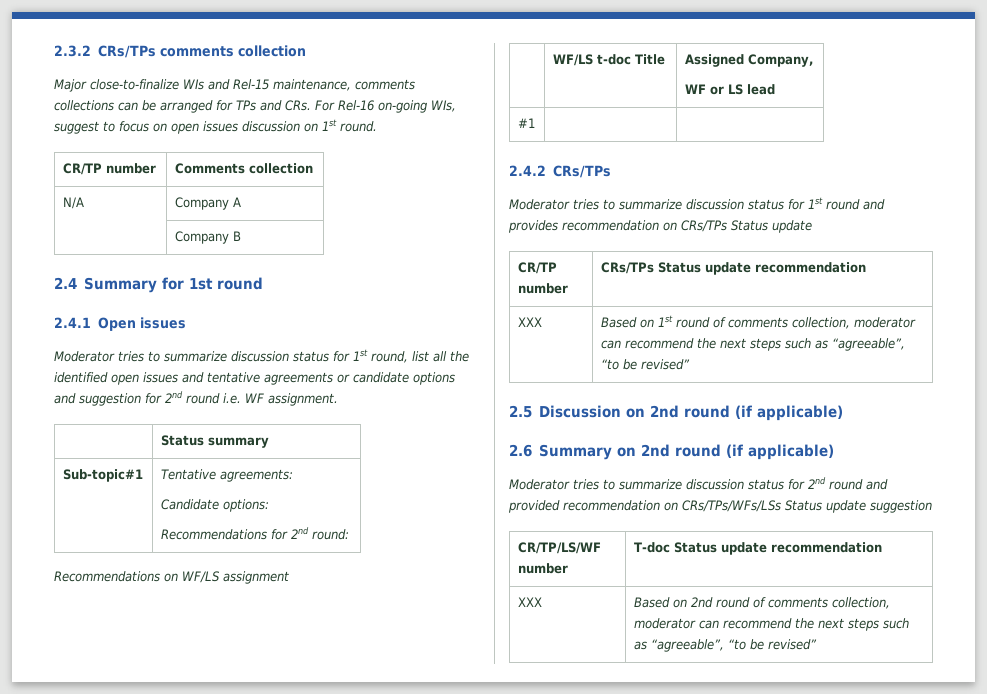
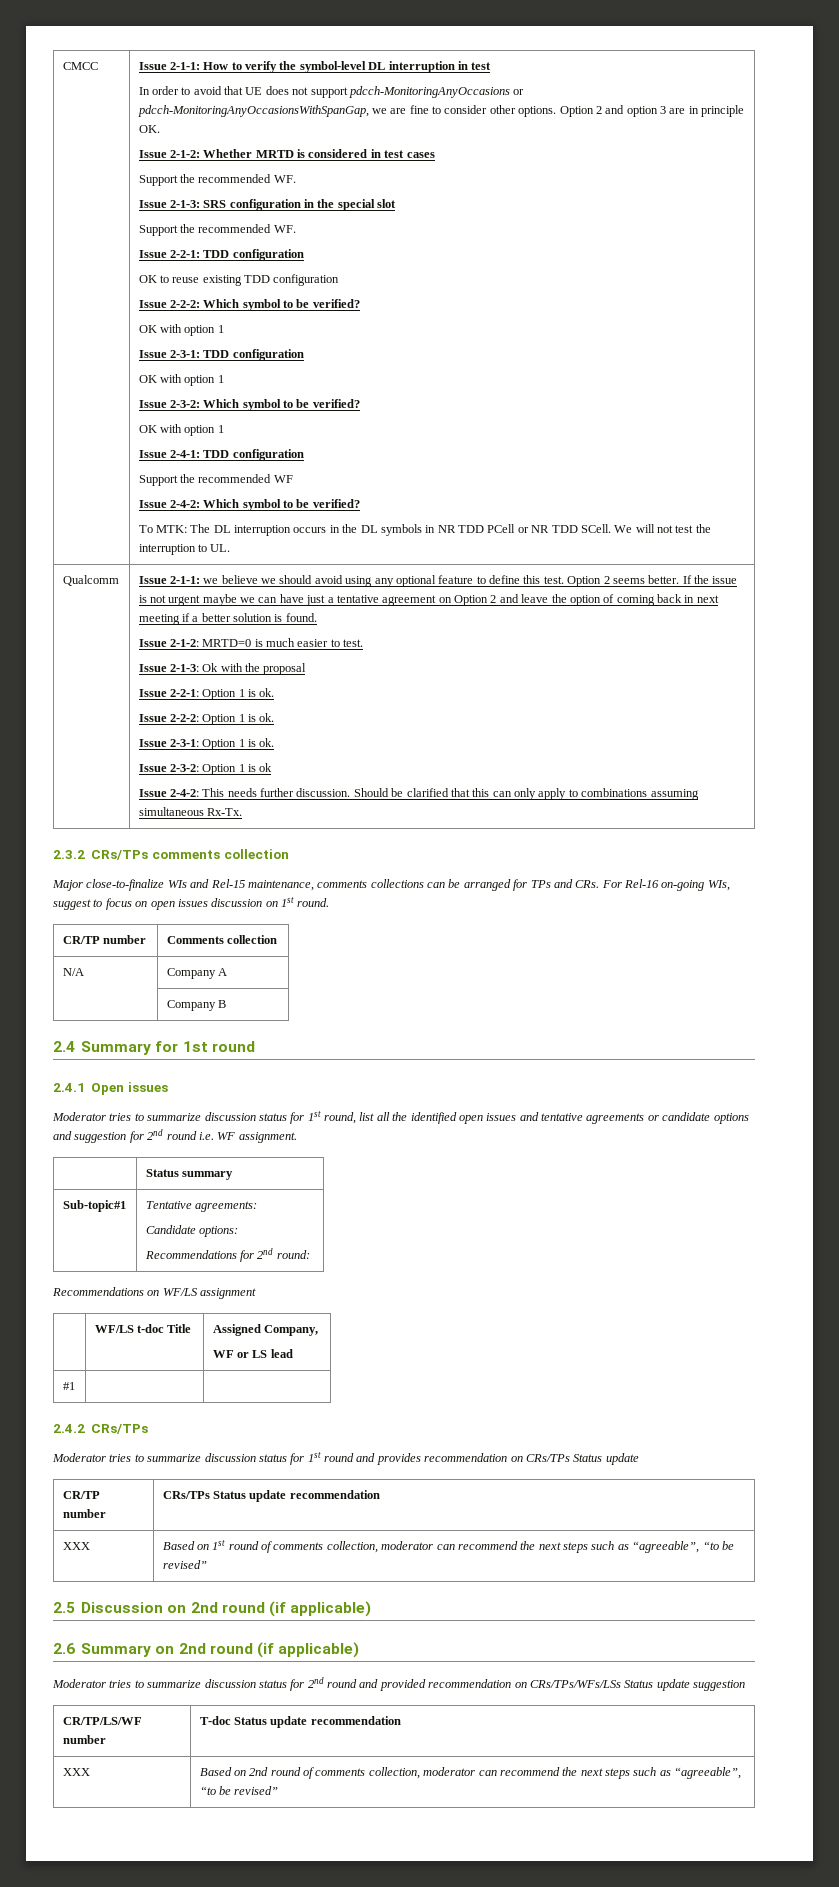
(54, 51) none -> [62,62,98,70] [138,61,492,73] [138,86,525,98] [137,105,745,117] [138,125,160,133] [138,149,435,158] [138,174,296,186] [138,199,397,211] [138,224,296,236] [138,249,304,261] [138,274,340,286] [138,299,360,311] [138,324,224,336] [138,349,304,361] [138,374,224,386] [138,399,360,411] [138,424,224,436] [138,449,304,461] [138,474,293,486] [138,499,360,511] [138,524,711,536] [138,544,231,555] [62,575,119,586] [138,575,738,587] [138,594,719,606] [138,613,317,625] [138,638,364,647] [138,663,307,675] [138,688,275,700] [138,713,275,725] [138,738,275,750] [138,763,273,775] [138,788,699,800] [138,807,242,816] CMCC | Issue 2-1-1: How to verify the symbol-level DL interruption in test // In order to avoid that UE does not support pdcch-MonitoringAnyOccasions or pdcch-MonitoringAnyOccasionsWithSpanGap, we are fine to consider other options. Option 2 and option 3 are in principle OK. // Issue 2-1-2: Whether MRTD is considered in test cases // Support the recommended WF. // Issue 2-1-3: SRS configuration in the special slot // Support the recommended WF. // Issue 2-2-1: TDD configuration // OK to reuse existing TDD configuration // Issue 2-2-2: Which symbol to be verified? // OK with option 1 // Issue 2-3-1: TDD configuration // OK with option 1 // Issue 2-3-2: Which symbol to be verified? // OK with option 1 // Issue 2-4-1: TDD configuration // Support the recommended WF // Issue 2-4-2: Which symbol to be verified? // To MTK: The DL interruption occurs in the DL symbols in NR TDD PCell or NR TDD SCell. We will not test the interruption to UL. // Qualcomm | Issue 2-1-1: we believe we should avoid using any optional feature to define this test. Option 2 seems better. If the issue is not urgent maybe we can have just a tentative agreement on Option 2 and leave the option of coming back in next meeting if a better solution is found. // Issue 2-1-2: MRTD=0 is much easier to test. // Issue 2-1-3: Ok with the proposal // Issue 2-2-1: Option 1 is ok. // Issue 2-2-2: Option 1 is ok. // Issue 2-3-1: Option 1 is ok. // Issue 2-3-2: Option 1 is ok // Issue 2-4-2: This needs further discussion. Should be clarified that this can only apply to combinations assuming simultaneous Rx-Tx. //

